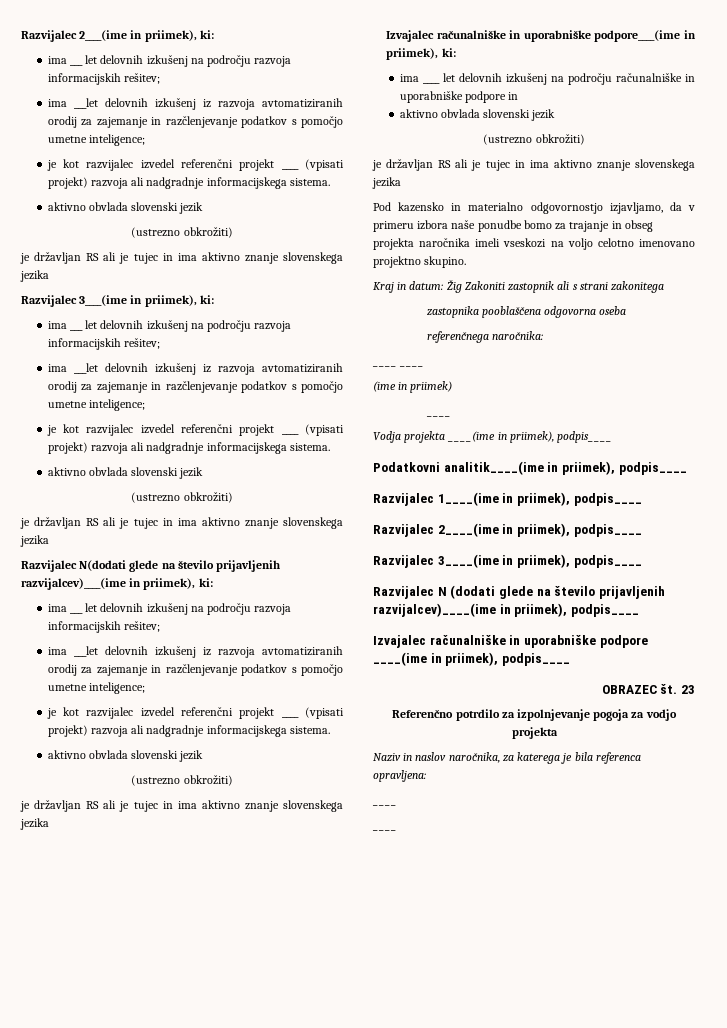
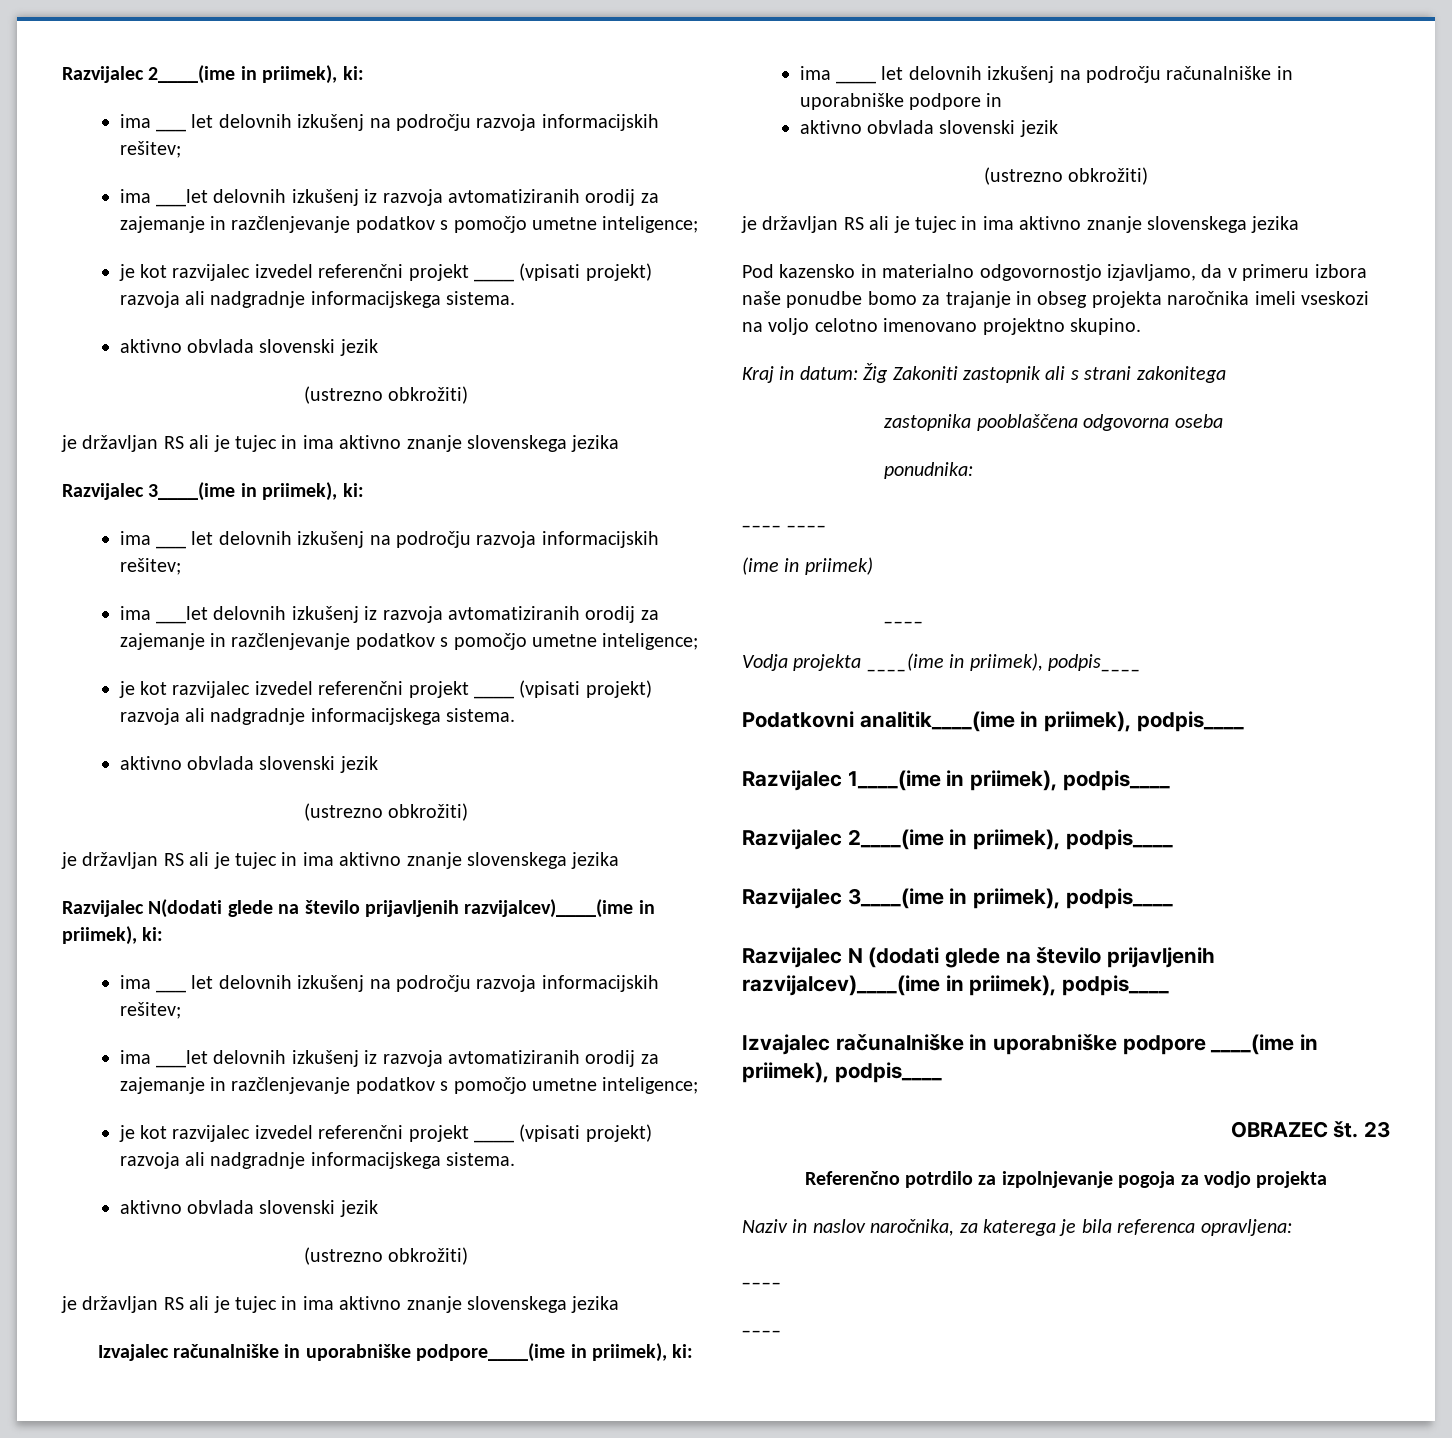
[426,331,543,343] referenčnega naročnika: -> [884,462,974,479] ponudnika:

